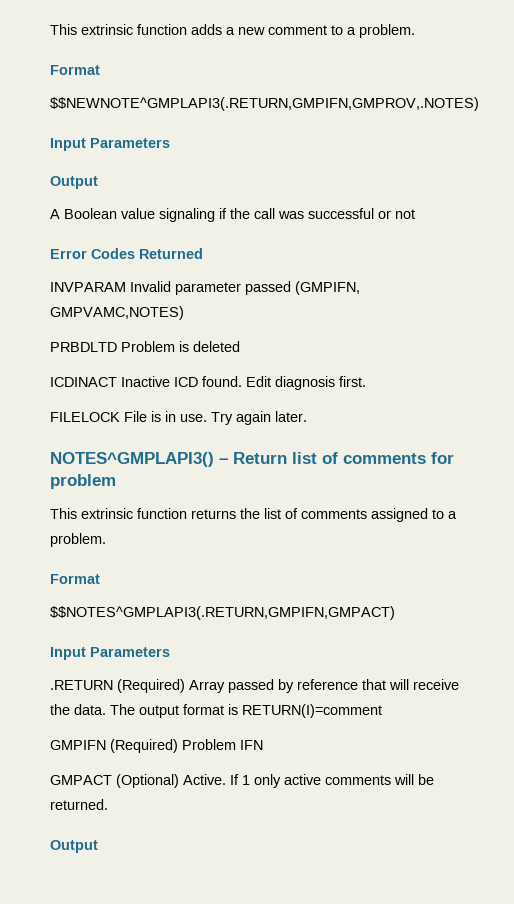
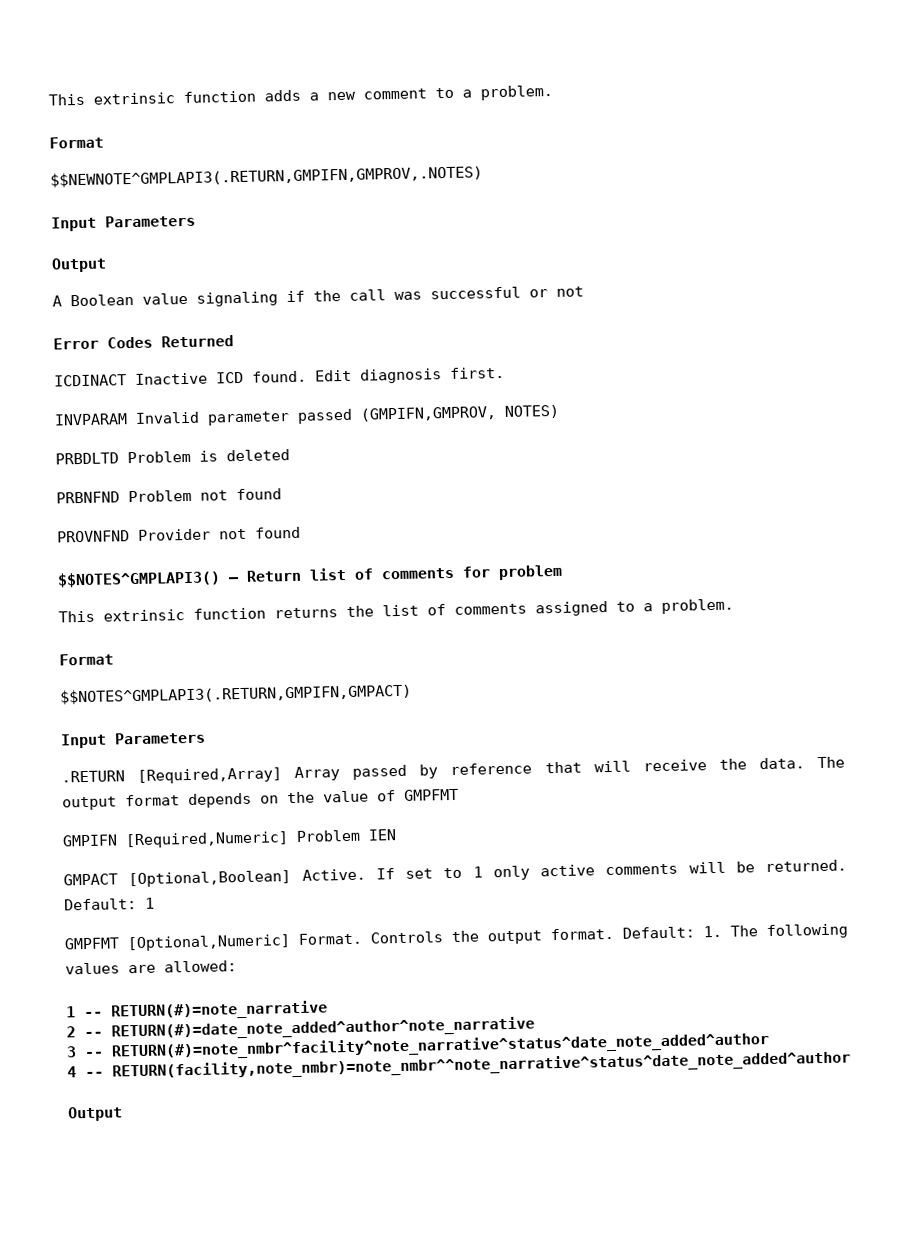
[50,281,360,295] [50,306,184,320] [50,341,240,352] // INVPARAM Invalid parameter passed (GMPIFN, GMPVAMC,NOTES) // PRBDLTD Problem is deleted -> (234, 341) none
[50,411,307,425] [50,452,214,467] FILELOCK File is in use. Try again later. // NOTES^GMPLAPI3() -> [54,404,560,426] [55,449,290,465] [56,488,282,504] [57,526,301,543] [57,570,221,588] INVPARAM Invalid parameter passed (GMPIFN,GMPROV, NOTES) // PRBDLTD Problem is deleted // PRBNFND Problem not found // PROVNFND Provider not found // $$NOTES^GMPLAPI3()
[117,679,185,693] (Required) -> [137,767,283,784] [Required,Array]
[228,704,382,718] [50,739,263,753] is RETURN(I)=comment // GMPIFN (Required) Problem IFN -> [188,788,459,809] [62,829,397,849] depends on the value of GMPFMT // GMPIFN [Required,Numeric] Problem IEN
[116,774,179,788] (Optional) -> [128,870,292,888] [Optional,Boolean]
(239, 779) none -> [405,867,463,879] set to
(108, 804) none -> [64,897,155,911] [64,923,848,952] [65,960,237,975] [66,1000,328,1021] [66,1016,535,1041] [66,1032,770,1061] [67,1050,851,1081] Default: 1 // GMPFMT [Optional,Numeric] Format. Controls the output format. Default: 1. The following values are allowed: // 1 -- RETURN(#)=note_narrative // 2 -- RETURN(#)=date_note_added^author^note_narrative // 3 -- RETURN(#)=note_nmbr^facility^note_narrative^status^date_note_added^author // 4 -- RETURN(facility,note_nmbr)=note_nmbr^^note_narrative^status^date_note_added^author

